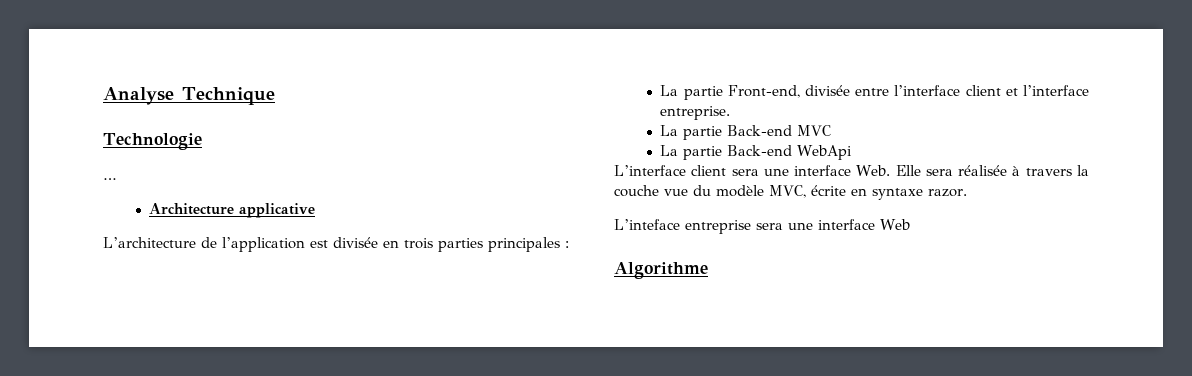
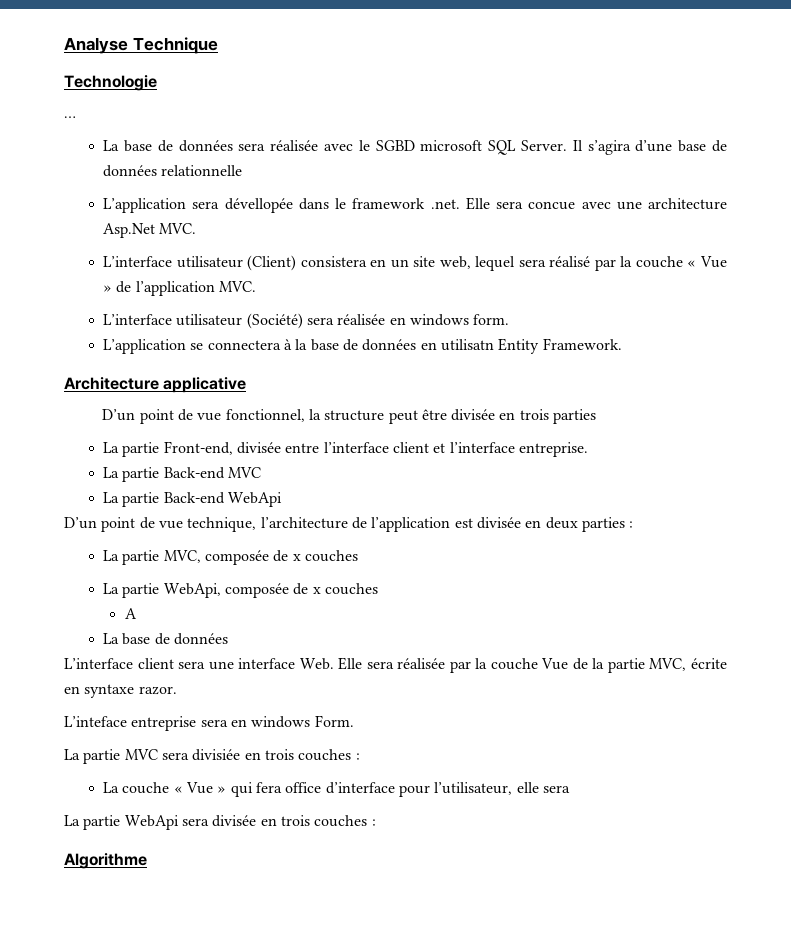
[149,203,316,218] [103,237,328,252] Architecture applicative // L’architecture de l’application est -> [103,140,727,155] [103,165,243,177] [103,197,727,213] [103,223,197,238] [103,255,727,271] [103,281,257,296] [103,313,510,329] [103,338,622,354] [64,377,247,393] [102,409,447,424] La base de données sera réalisée avec le SGBD microsoft SQL Server. Il s’agira d’une base de données relationnelle // L’application sera dévellopée dans le framework .net. Elle sera concue avec une architecture Asp.Net MVC. // L’interface utilisateur (Client) consistera en un site web, lequel sera réalisé par la couche « Vue » de l’application MVC. // L’interface utilisateur (Société) sera réalisée en windows form. // L’application se connectera à la base de données en utilisatn Entity Framework. // Architecture applicative // D’un point de vue fonctionnel, la structure peut être
[488,237,569,252] principales : -> (597, 416) none
(853, 152) none -> [64,517,634,532] [103,550,359,565] [103,583,379,598] [124,608,137,619] [103,633,229,645] // D’un point de vue technique, l’architecture de l’application est divisée en deux parties : // La partie MVC, composée de x couches // La partie WebApi, composée de x couches // A // La base de données
[1012,165,1089,176] [614,185,764,197] à travers la couche vue du modèle -> [449,658,645,673] par la couche Vue de la partie
[788,219,910,230] une interface Web -> [230,715,354,728] [64,749,360,764] [103,782,570,797] [64,815,376,830] en windows Form. // La partie MVC sera divisiée en trois couches : // La couche « Vue » qui fera office d’interface pour l’utilisateur, elle sera // La partie WebApi sera divisée en trois couches :

